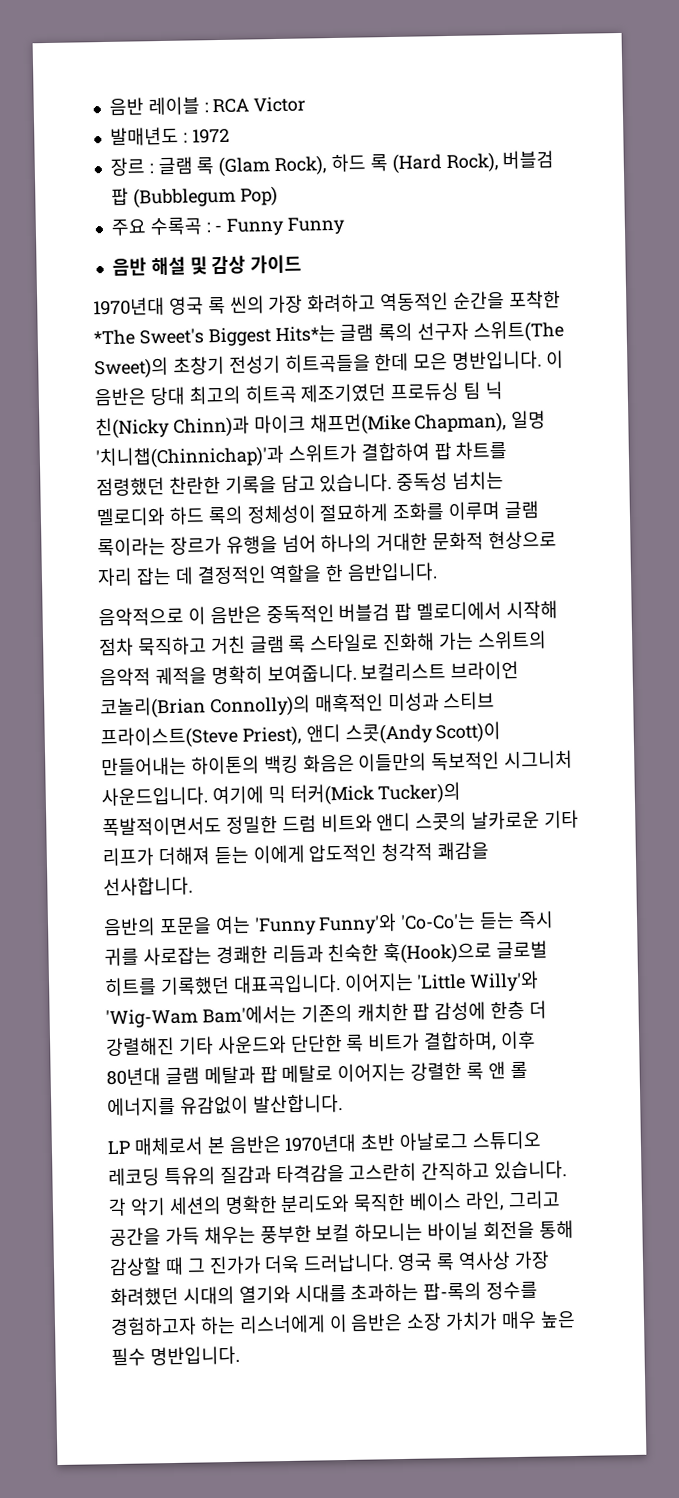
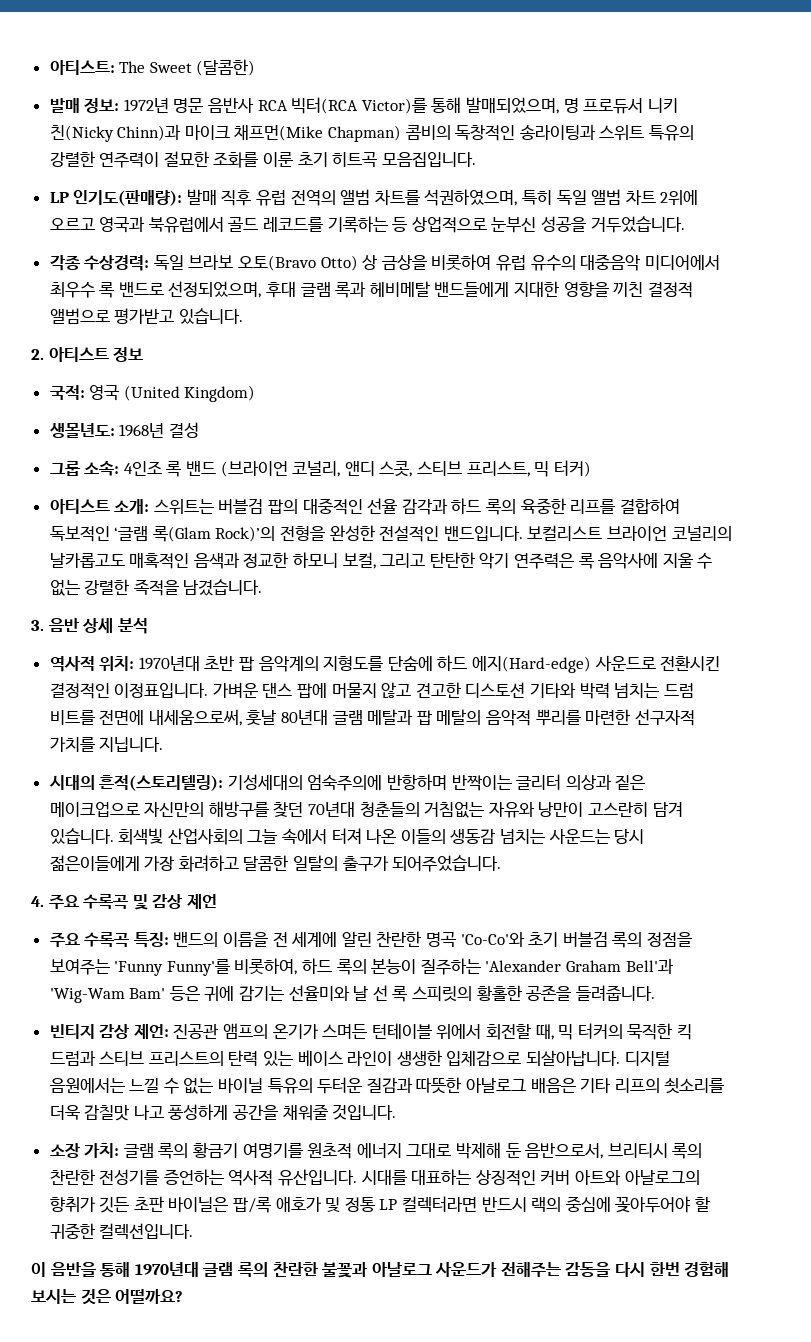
[108,96,307,116] [109,126,230,146] [109,150,555,178] [110,186,278,209] [110,216,347,236] [111,254,303,276] [93,290,561,317] [93,320,565,347] [94,350,565,380] [94,381,504,407] [95,410,547,440] [95,441,508,470] [96,471,505,497] [96,500,541,527] [97,530,558,557] [97,562,439,587] [98,600,559,627] [99,630,547,657] [99,660,520,687] [100,691,496,720] [100,721,502,750] [101,749,574,777] [101,781,462,807] [102,809,580,837] [102,841,490,867] [103,876,193,897] [103,911,555,937] [104,940,549,967] [104,970,540,997] [105,1000,548,1029] [106,1030,537,1057] [106,1061,528,1087] [107,1094,343,1117] [107,1130,543,1156] [108,1160,568,1187] [108,1190,561,1217] [109,1219,574,1247] [109,1250,550,1277] [110,1280,539,1307] [110,1309,576,1337] [111,1345,240,1367] 음반 레이블 : RCA Victor // 발매년도 : 1972 // 장르 : 글램 록 (Glam Rock), 하드 록 (Hard Rock), 버블검 팝 (Bubblegum Pop) // 주요 수록곡 : - Funny Funny // 음반 해설 및 감상 가이드 // 1970년대 영국 록 씬의 가장 화려하고 역동적인 순간을 포착한 *The Sweet's Biggest Hits*는 글램 록의 선구자 스위트(The Sweet)의 초창기 전성기 히트곡들을 한데 모은 명반입니다. 이 음반은 당대 최고의 히트곡 제조기였던 프로듀싱 팀 닉 친(Nicky Chinn)과 마이크 채프먼(Mike Chapman), 일명 '치니챕(Chinnichap)'과 스위트가 결합하여 팝 차트를 점령했던 찬란한 기록을 담고 있습니다. 중독성 넘치는 멜로디와 하드 록의 정체성이 절묘하게 조화를 이루며 글램 록이라는 장르가 유행을 넘어 하나의 거대한 문화적 현상으로 자리 잡는 데 결정적인 역할을 한 음반입니다. // 음악적으로 이 음반은 중독적인 버블검 팝 멜로디에서 시작해 점차 묵직하고 거친 글램 록 스타일로 진화해 가는 스위트의 음악적 궤적을 명확히 보여줍니다. 보컬리스트 브라이언 코놀리(Brian Connolly)의 매혹적인 미성과 스티브 프라이스트(Steve Priest), 앤디 스콧(Andy Scott)이 만들어내는 하이톤의 백킹 화음은 이들만의 독보적인 시그니처 사운드입니다. 여기에 믹 터커(Mick Tucker)의 폭발적이면서도 정밀한 드럼 비트와 앤디 스콧의 날카로운 기타 리프가 더해져 듣는 이에게 압도적인 청각적 쾌감을 선사합니다. // 음반의 포문을 여는 'Funny Funny'와 'Co-Co'는 듣는 즉시 귀를 사로잡는 경쾌한 리듬과 친숙한 훅(Hook)으로 글로벌 히트를 기록했던 대표곡입니다. 이어지는 'Little Willy'와 'Wig-Wam Bam'에서는 기존의 캐치한 팝 감성에 한층 더 강렬해진 기타 사운드와 단단한 록 비트가 결합하며, 이후 80년대 글램 메탈과 팝 메탈로 이어지는 강렬한 록 앤 롤 에너지를 유감없이 발산합니다. // LP 매체로서 본 음반은 1970년대 초반 아날로그 스튜디오 레코딩 특유의 질감과 타격감을 고스란히 간직하고 있습니다. 각 악기 세션의 명확한 분리도와 묵직한 베이스 라인, 그리고 공간을 가득 채우는 풍부한 보컬 하모니는 바이닐 회전을 통해 감상할 때 그 진가가 더욱 드러납니다. 영국 록 역사상 가장 화려했던 시대의 열기와 시대를 초과하는 팝-록의 정수를 경험하고자 하는 리스너에게 이 음반은 소장 가치가 매우 높은 필수 명반입니다. -> [49,59,256,76] [49,97,678,114] [49,124,695,142] [49,151,476,168] [49,189,699,206] [49,216,685,233] [49,254,720,271] [49,281,693,298] [49,308,243,324] [31,347,144,362] [49,385,256,402] [48,422,199,438] [49,460,591,477] [49,498,680,515] [49,525,732,542] [49,552,713,569] [49,579,263,596] [31,618,148,634] [49,655,721,673] [49,682,694,699] [49,709,695,726] [49,737,164,752] [48,774,646,791] [49,801,683,818] [49,828,645,845] [49,855,502,872] [31,894,217,910] [49,931,692,948] [49,958,674,976] [49,985,655,1003] [49,1023,692,1040] [49,1050,670,1066] [49,1077,725,1094] [49,1104,397,1121] [49,1142,703,1159] [49,1169,700,1186] [49,1196,710,1213] [49,1223,194,1239] [31,1262,730,1278] [31,1289,184,1305] 아티스트: The Sweet (달콤한) // 발매 정보: 1972년 명문 음반사 RCA 빅터(RCA Victor)를 통해 발매되었으며, 명 프로듀서 니키 친(Nicky Chinn)과 마이크 채프먼(Mike Chapman) 콤비의 독창적인 송라이팅과 스위트 특유의 강렬한 연주력이 절묘한 조화를 이룬 초기 히트곡 모음집입니다. // LP 인기도(판매량): 발매 직후 유럽 전역의 앨범 차트를 석권하였으며, 특히 독일 앨범 차트 2위에 오르고 영국과 북유럽에서 골드 레코드를 기록하는 등 상업적으로 눈부신 성공을 거두었습니다. // 각종 수상경력: 독일 브라보 오토(Bravo Otto) 상 금상을 비롯하여 유럽 유수의 대중음악 미디어에서 최우수 록 밴드로 선정되었으며, 후대 글램 록과 헤비메탈 밴드들에게 지대한 영향을 끼친 결정적 앨범으로 평가받고 있습니다. // 2. 아티스트 정보 // 국적: 영국 (United Kingdom) // 생몰년도: 1968년 결성 // 그룹 소속: 4인조 록 밴드 (브라이언 코널리, 앤디 스콧, 스티브 프리스트, 믹 터커) // 아티스트 소개: 스위트는 버블검 팝의 대중적인 선율 감각과 하드 록의 육중한 리프를 결합하여 독보적인 ‘글램 록(Glam Rock)’의 전형을 완성한 전설적인 밴드입니다. 보컬리스트 브라이언 코널리의 날카롭고도 매혹적인 음색과 정교한 하모니 보컬, 그리고 탄탄한 악기 연주력은 록 음악사에 지울 수 없는 강렬한 족적을 남겼습니다. // 3. 음반 상세 분석 // 역사적 위치: 1970년대 초반 팝 음악계의 지형도를 단숨에 하드 에지(Hard-edge) 사운드로 전환시킨 결정적인 이정표입니다. 가벼운 댄스 팝에 머물지 않고 견고한 디스토션 기타와 박력 넘치는 드럼 비트를 전면에 내세움으로써, 훗날 80년대 글램 메탈과 팝 메탈의 음악적 뿌리를 마련한 선구자적 가치를 지닙니다. // 시대의 흔적(스토리텔링): 기성세대의 엄숙주의에 반항하며 반짝이는 글리터 의상과 짙은 메이크업으로 자신만의 해방구를 찾던 70년대 청춘들의 거침없는 자유와 낭만이 고스란히 담겨 있습니다. 회색빛 산업사회의 그늘 속에서 터져 나온 이들의 생동감 넘치는 사운드는 당시 젊은이들에게 가장 화려하고 달콤한 일탈의 출구가 되어주었습니다. // 4. 주요 수록곡 및 감상 제언 // 주요 수록곡 특징: 밴드의 이름을 전 세계에 알린 찬란한 명곡 'Co-Co'와 초기 버블검 록의 정점을 보여주는 'Funny Funny'를 비롯하여, 하드 록의 본능이 질주하는 'Alexander Graham Bell'과 'Wig-Wam Bam' 등은 귀에 감기는 선율미와 날 선 록 스피릿의 황홀한 공존을 들려줍니다. // 빈티지 감상 제언: 진공관 앰프의 온기가 스며든 턴테이블 위에서 회전할 때, 믹 터커의 묵직한 킥 드럼과 스티브 프리스트의 탄력 있는 베이스 라인이 생생한 입체감으로 되살아납니다. 디지털 음원에서는 느낄 수 없는 바이닐 특유의 두터운 질감과 따뜻한 아날로그 배음은 기타 리프의 쇳소리를 더욱 감칠맛 나고 풍성하게 공간을 채워줄 것입니다. // 소장 가치: 글램 록의 황금기 여명기를 원초적 에너지 그대로 박제해 둔 음반으로서, 브리티시 록의 찬란한 전성기를 증언하는 역사적 유산입니다. 시대를 대표하는 상징적인 커버 아트와 아날로그의 향취가 깃든 초판 바이닐은 팝/록 애호가 및 정통 LP 컬렉터라면 반드시 랙의 중심에 꽂아두어야 할 귀중한 컬렉션입니다. // 이 음반을 통해 1970년대 글램 록의 찬란한 불꽃과 아날로그 사운드가 전해주는 감동을 다시 한번 경험해 보시는 것은 어떨까요?

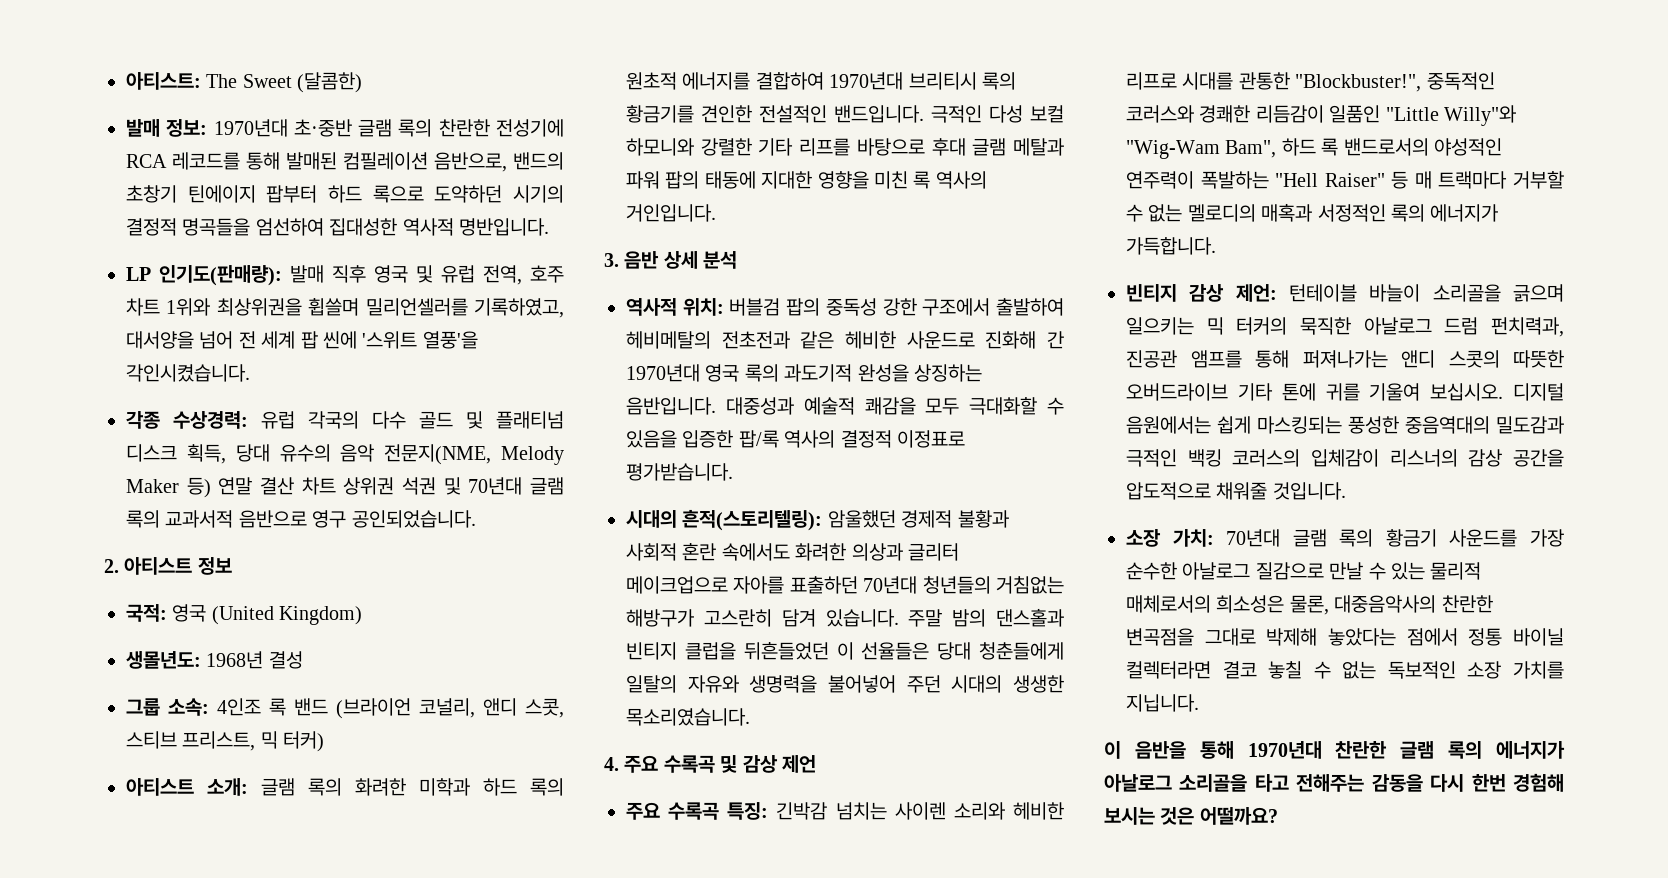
[123,97,678,114] [49,124,695,142] [49,151,476,168] [49,189,699,206] [49,216,685,233] [49,254,720,271] [49,281,693,298] [49,308,243,324] 1972년 명문 음반사 RCA 빅터(RCA Victor)를 통해 발매되었으며, 명 프로듀서 니키 친(Nicky Chinn)과 마이크 채프먼(Mike Chapman) 콤비의 독창적인 송라이팅과 스위트 특유의 강렬한 연주력이 절묘한 조화를 이룬 초기 히트곡 모음집입니다. // LP 인기도(판매량): 발매 직후 유럽 전역의 앨범 차트를 석권하였으며, 특히 독일 앨범 차트 2위에 오르고 영국과 북유럽에서 골드 레코드를 기록하는 등 상업적으로 눈부신 성공을 거두었습니다. // 각종 수상경력: 독일 브라보 오토(Bravo Otto) 상 금상을 비롯하여 유럽 유수의 대중음악 미디어에서 최우수 록 밴드로 선정되었으며, 후대 글램 록과 헤비메탈 밴드들에게 지대한 영향을 끼친 결정적 앨범으로 평가받고 있습니다. -> [213,119,564,137] [126,152,564,172] [126,185,565,203] [126,218,549,236] [126,265,564,286] [126,298,564,318] [126,331,478,349] [126,364,250,382] [126,411,564,429] [126,444,564,465] [126,477,565,498] [126,510,476,528] 1970년대 초·중반 글램 록의 찬란한 전성기에 RCA 레코드를 통해 발매된 컴필레이션 음반으로, 밴드의 초창기 틴에이지 팝부터 하드 록으로 도약하던 시기의 결정적 명곡들을 엄선하여 집대성한 역사적 명반입니다. // LP 인기도(판매량): 발매 직후 영국 및 유럽 전역, 호주 차트 1위와 최상위권을 휩쓸며 밀리언셀러를 기록하였고, 대서양을 넘어 전 세계 팝 씬에 '스위트 열풍'을 각인시켰습니다. // 각종 수상경력: 유럽 각국의 다수 골드 및 플래티넘 디스크 획득, 당대 유수의 음악 전문지(NME, Melody Maker 등) 연말 결산 차트 상위권 석권 및 70년대 글램 록의 교과서적 음반으로 영구 공인되었습니다.
[153,498,680,515] [49,525,732,542] [49,552,713,569] [49,579,263,596] 스위트는 버블검 팝의 대중적인 선율 감각과 하드 록의 육중한 리프를 결합하여 독보적인 ‘글램 록(Glam Rock)’의 전형을 완성한 전설적인 밴드입니다. 보컬리스트 브라이언 코널리의 날카롭고도 매혹적인 음색과 정교한 하모니 보컬, 그리고 탄탄한 악기 연주력은 록 음악사에 지울 수 없는 강렬한 족적을 남겼습니다. -> [261,778,564,796] [626,72,1016,90] [626,105,1064,123] [626,138,1064,156] [626,171,987,189] [626,204,716,222] 글램 록의 화려한 미학과 하드 록의 원초적 에너지를 결합하여 1970년대 브리티시 록의 황금기를 견인한 전설적인 밴드입니다. 극적인 다성 보컬 하모니와 강렬한 기타 리프를 바탕으로 후대 글램 메탈과 파워 팝의 태동에 지대한 영향을 미친 록 역사의 거인입니다.
[138,655,721,673] [49,682,694,699] [49,709,695,726] [49,737,164,752] [48,774,646,791] [49,801,683,818] [49,828,645,845] [49,855,502,872] 1970년대 초반 팝 음악계의 지형도를 단숨에 하드 에지(Hard-edge) 사운드로 전환시킨 결정적인 이정표입니다. 가벼운 댄스 팝에 머물지 않고 견고한 디스토션 기타와 박력 넘치는 드럼 비트를 전면에 내세움으로써, 훗날 80년대 글램 메탈과 팝 메탈의 음악적 뿌리를 마련한 선구자적 가치를 지닙니다. // 시대의 흔적(스토리텔링): 기성세대의 엄숙주의에 반항하며 반짝이는 글리터 의상과 짙은 메이크업으로 자신만의 해방구를 찾던 70년대 청춘들의 거침없는 자유와 낭만이 고스란히 담겨 있습니다. 회색빛 산업사회의 그늘 속에서 터져 나온 이들의 생동감 넘치는 사운드는 당시 젊은이들에게 가장 화려하고 달콤한 일탈의 출구가 되어주었습니다. -> [729,298,1064,316] [626,331,1064,349] [626,364,982,382] [626,397,1064,415] [626,430,965,448] [626,463,733,481] [626,509,1009,531] [626,543,959,561] [626,576,1064,594] [626,608,1064,627] [626,642,1064,660] [626,675,1064,693] [626,708,750,726] 버블검 팝의 중독성 강한 구조에서 출발하여 헤비메탈의 전초전과 같은 헤비한 사운드로 진화해 간 1970년대 영국 록의 과도기적 완성을 상징하는 음반입니다. 대중성과 예술적 쾌감을 모두 극대화할 수 있음을 입증한 팝/록 역사의 결정적 이정표로 평가받습니다. // 시대의 흔적(스토리텔링): 암울했던 경제적 불황과 사회적 혼란 속에서도 화려한 의상과 글리터 메이크업으로 자아를 표출하던 70년대 청년들의 거침없는 해방구가 고스란히 담겨 있습니다. 주말 밤의 댄스홀과 빈티지 클럽을 뒤흔들었던 이 선율들은 당대 청춘들에게 일탈의 자유와 생명력을 불어넣어 주던 시대의 생생한 목소리였습니다.
[173,931,692,948] [49,958,674,976] [49,985,655,1003] [49,1023,692,1040] [49,1050,670,1066] [49,1077,725,1094] [49,1104,279,1121] 밴드의 이름을 전 세계에 알린 찬란한 명곡 'Co-Co'와 초기 버블검 록의 정점을 보여주는 'Funny Funny'를 비롯하여, 하드 록의 본능이 질주하는 'Alexander Graham Bell'과 'Wig-Wam Bam' 등은 귀에 감기는 선율미와 날 선 록 스피릿의 황홀한 공존을 들려줍니다. // 빈티지 감상 제언: 진공관 앰프의 온기가 스며든 턴테이블 위에서 회전할 때, 믹 터커의 묵직한 킥 드럼과 스티브 프리스트의 탄력 있는 베이스 라인이 생생한 입체감으로 되살아납니다. 디지털 음원에서는 느낄 수 없는 바이닐 특유의 두터운 질감과 따뜻한 아날로그 배음은 기타 리프의 쇳소리를 더욱 감칠맛 나고 풍성하게 공간을 -> [776,802,1064,820] [1126,72,1495,92] [1126,105,1516,126] [1126,138,1502,159] [1126,171,1564,189] [1126,203,1499,222] [1126,237,1216,255] [1126,284,1564,302] [1126,317,1564,337] [1126,350,1564,368] [1126,383,1564,401] [1126,416,1564,434] [1126,449,1564,467] [1126,482,1211,500] 긴박감 넘치는 사이렌 소리와 헤비한 리프로 시대를 관통한 "Blockbuster!", 중독적인 코러스와 경쾌한 리듬감이 일품인 "Little Willy"와 "Wig-Wam Bam", 하드 록 밴드로서의 야성적인 연주력이 폭발하는 "Hell Raiser" 등 매 트랙마다 거부할 수 없는 멜로디의 매혹과 서정적인 록의 에너지가 가득합니다. // 빈티지 감상 제언: 턴테이블 바늘이 소리골을 긁으며 일으키는 믹 터커의 묵직한 아날로그 드럼 펀치력과, 진공관 앰프를 통해 퍼져나가는 앤디 스콧의 따뜻한 오버드라이브 기타 톤에 귀를 기울여 보십시오. 디지털 음원에서는 쉽게 마스킹되는 풍성한 중음역대의 밀도감과 극적인 백킹 코러스의 입체감이 리스너의 감상 공간을 압도적으로
(120, 1150) none -> [1226,529,1281,547] 70년대
[242,1142,703,1159] [49,1169,700,1186] [49,1196,710,1213] [49,1223,194,1239] 여명기를 원초적 에너지 그대로 박제해 둔 음반으로서, 브리티시 록의 찬란한 전성기를 증언하는 역사적 유산입니다. 시대를 대표하는 상징적인 커버 아트와 아날로그의 향취가 깃든 초판 바이닐은 팝/록 애호가 및 정통 LP 컬렉터라면 반드시 랙의 중심에 꽂아두어야 할 귀중한 컬렉션입니다. -> [1449,529,1564,547] [1126,562,1482,580] [1126,595,1493,615] [1126,628,1564,646] [1126,661,1564,679] [1126,694,1199,712] 사운드를 가장 순수한 아날로그 질감으로 만날 수 있는 물리적 매체로서의 희소성은 물론, 대중음악사의 찬란한 변곡점을 그대로 박제해 놓았다는 점에서 정통 바이닐 컬렉터라면 결코 놓칠 수 없는 독보적인 소장 가치를 지닙니다.
[203,1262,498,1278] 글램 록의 찬란한 불꽃과 아날로그 사운드가 -> [1335,741,1565,759] [1104,774,1289,792] 찬란한 글램 록의 에너지가 아날로그 소리골을 타고

